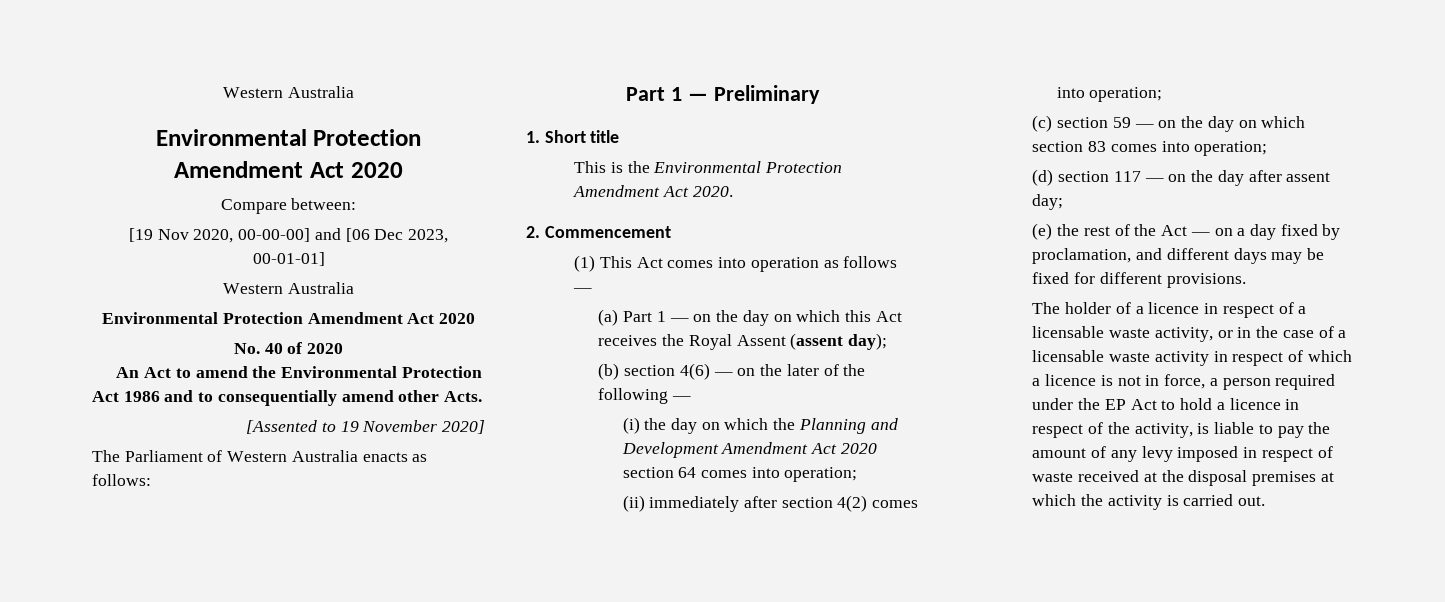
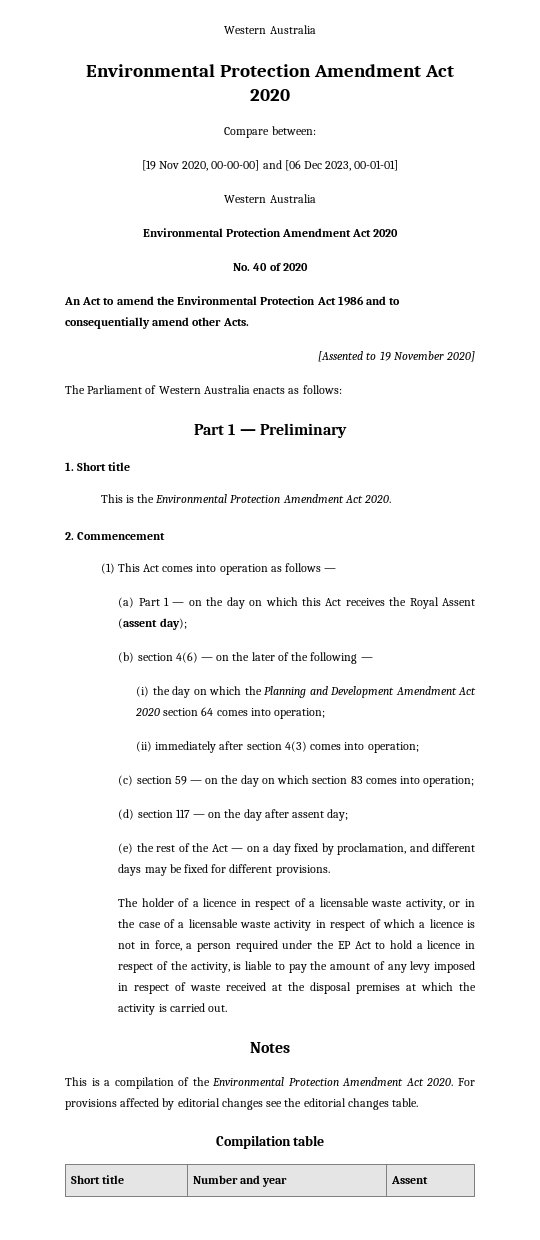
[837,495,868,512] 4(2) -> [284,741,307,752] 4(3)
(1266, 501) none -> [250,1042,290,1053] [65,1077,476,1089] [65,1098,419,1110] [215,1135,325,1149] [70,1175,125,1184] [192,1175,288,1187] [390,1176,428,1184] // Notes // This is a compilation of the Environmental Protection Amendment Act 2020. For provisions affected by editorial changes see the editorial changes table. // Compilation table // Short title | Number and year | Assent

